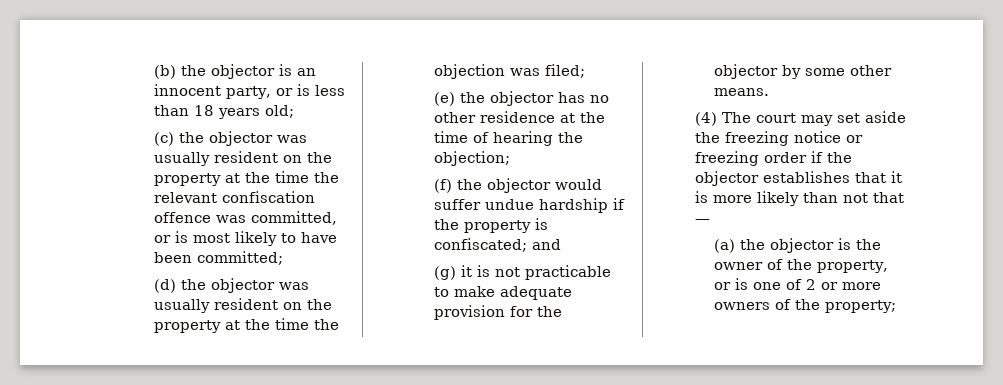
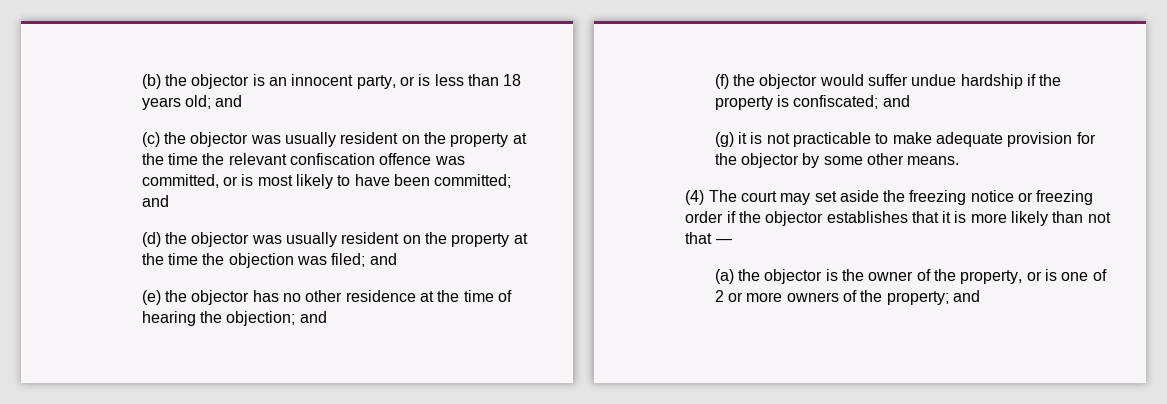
(295, 111) none -> [215,95,243,107] and
(284, 258) none -> [141,195,169,207] and
(586, 71) none -> [369,253,397,265] and
(511, 158) none -> [299,311,327,323] and
(897, 306) none -> [953,290,981,302] and

